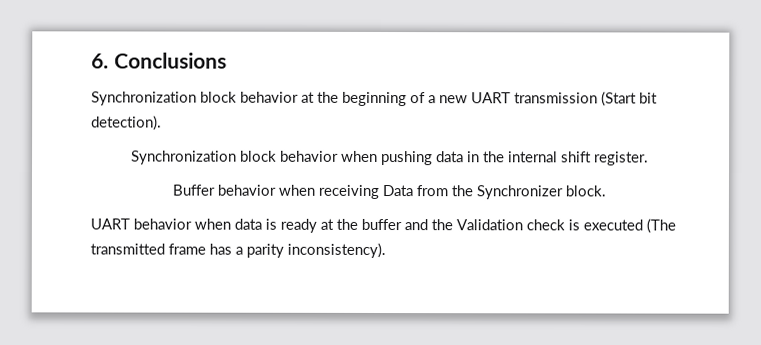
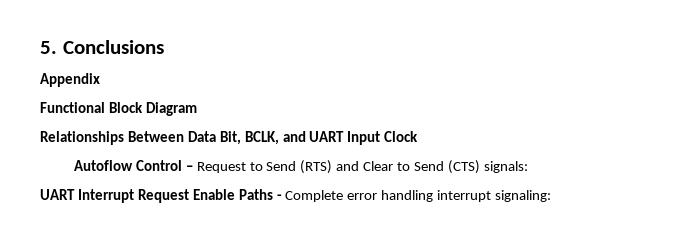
[91,53,109,69] 6. -> [40,41,57,54] 5.
[91,91,658,107] [91,115,162,131] [130,150,649,166] [171,184,606,200] [90,218,676,234] [90,242,386,259] Synchronization block behavior at the beginning of a new UART transmission (Start bit detection). // Synchronization block behavior when pushing data in the internal shift register. // Buffer behavior when receiving Data from the Synchronizer block. // UART behavior when data is ready at the buffer and the Validation check is executed (The transmitted frame has a parity inconsistency). -> [40,73,100,87] [40,102,197,116] [40,131,419,145] [73,160,528,174] [40,189,552,203] Appendix // Functional Block Diagram // Relationships Between Data Bit, BCLK, and UART Input Clock // Autoflow Control – Request to Send (RTS) and Clear to Send (CTS) signals: // UART Interrupt Request Enable Paths - Complete error handling interrupt signaling:

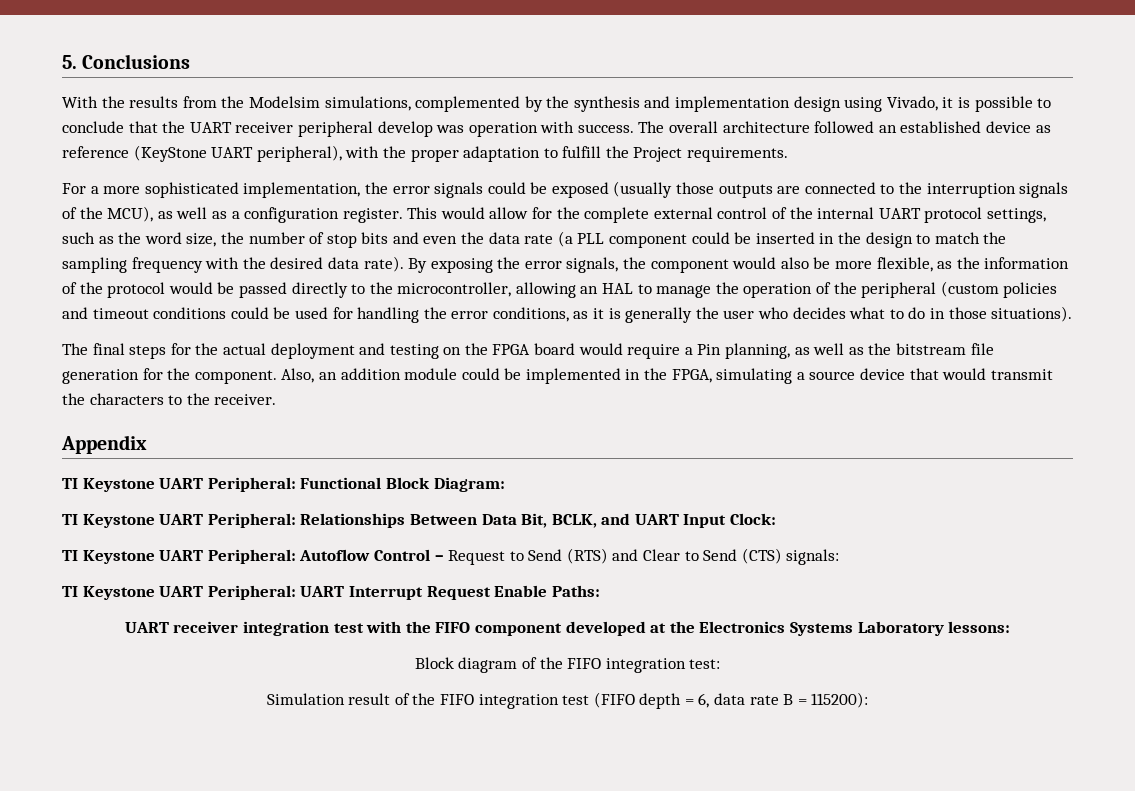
[40,73,100,87] [40,102,197,116] Appendix // Functional Block Diagram // -> [62,96,1052,112] [62,121,1051,137] [62,145,789,162] [62,181,1069,198] [62,206,1046,223] [62,231,1007,248] [62,256,1070,273] [62,281,1058,298] [62,306,1073,323] [62,343,994,359] [62,368,1053,384] [62,393,277,405] [61,435,147,454] [62,477,505,492] [62,513,296,528] With the results from the Modelsim simulations, complemented by the synthesis and implementation design using Vivado, it is possible to conclude that the UART receiver peripheral develop was operation with success. The overall architecture followed an established device as reference (KeyStone UART peripheral), with the proper adaptation to fulfill the Project requirements. // For a more sophisticated implementation, the error signals could be exposed (usually those outputs are connected to the interruption signals of the MCU), as well as a configuration register. This would allow for the complete external control of the internal UART protocol settings, such as the word size, the number of stop bits and even the data rate (a PLL component could be inserted in the design to match the sampling frequency with the desired data rate). By exposing the error signals, the component would also be more flexible, as the information of the protocol would be passed directly to the microcontroller, allowing an HAL to manage the operation of the peripheral (custom policies and timeout conditions could be used for handling the error conditions, as it is generally the user who decides what to do in those situations). // The final steps for the actual deployment and testing on the FPGA board would require a Pin planning, as well as the bitstream file generation for the component. Also, an addition module could be implemented in the FPGA, simulating a source device that would transmit the characters to the receiver. // Appendix // TI Keystone UART Peripheral: Functional Block Diagram: // TI Keystone UART Peripheral:
[384,131,419,142] Clock // -> [730,513,777,525] [62,549,296,564] Clock: // TI Keystone UART Peripheral:
[40,189,552,203] UART Interrupt Request Enable Paths - Complete error handling interrupt signaling: -> [62,585,600,600] [124,621,1011,636] [414,657,721,673] [266,692,869,709] TI Keystone UART Peripheral: UART Interrupt Request Enable Paths: // UART receiver integration test with the FIFO component developed at the Electronics Systems Laboratory lessons: // Block diagram of the FIFO integration test: // Simulation result of the FIFO integration test (FIFO depth = 6, data rate B = 115200):

